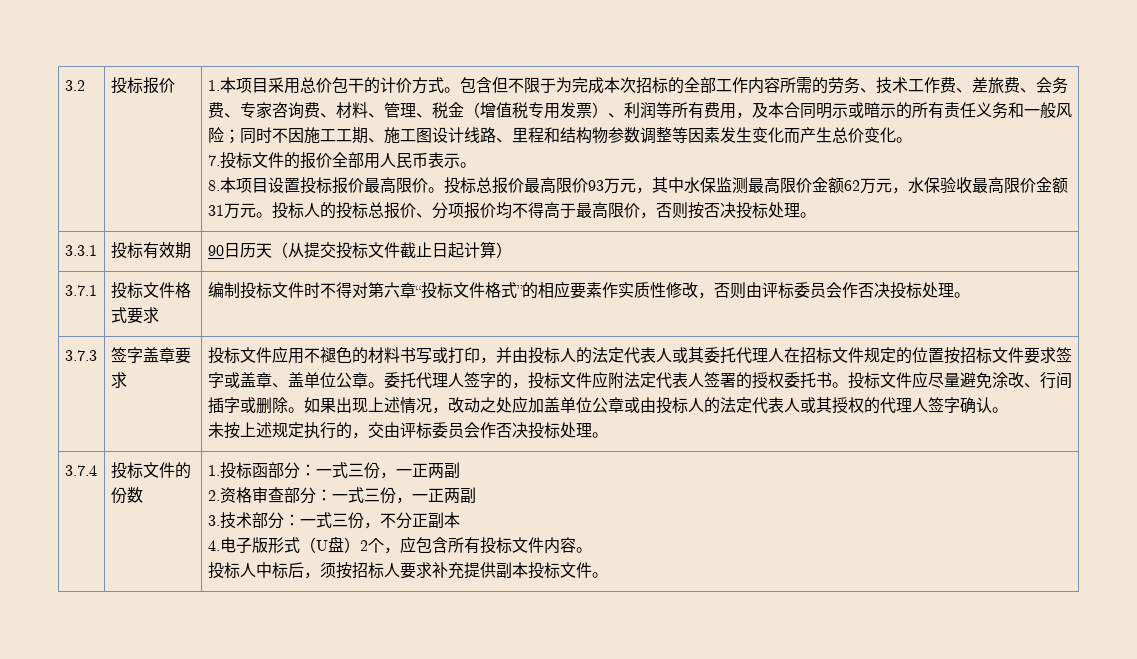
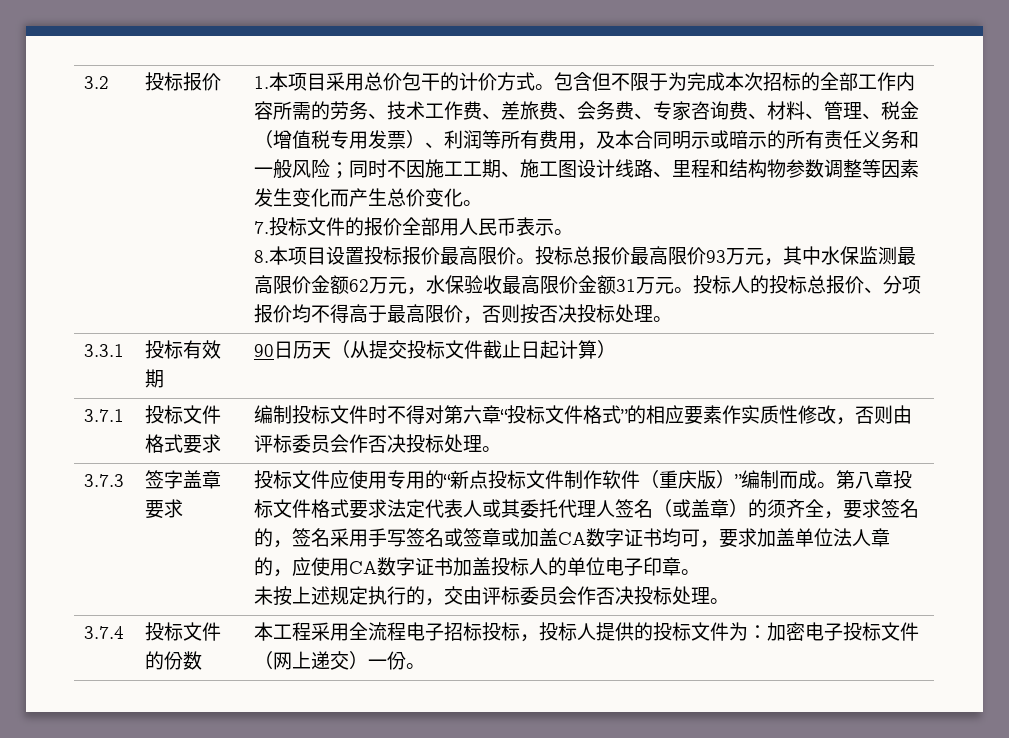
[287,347,592,364] 用不褪色的材料书写或打印，并由投标人的 -> [349,470,913,489] [254,499,388,519] 使用专用的“新点投标文件制作软件（重庆版）”编制而成。第八章投标文件格式要求
[783,347,1072,364] [207,371,1072,389] [207,396,992,414] 在招标文件规定的位置按招标文件要求签字或盖章、盖单位公章。委托代理人签字的，投标文件应附法定代表人签署的授权委托书。投标文件应尽量避免涂改、行间插字或删除。如果出现上述情况，改动之处应加盖单位公章或由投标人的法定代表人或其授权的代理人签字确认 -> [615,499,920,519] [254,528,891,548] [254,557,682,577] 签名（或盖章）的须齐全，要求签名的，签名采用手写签名或签章或加盖CA数字证书均可，要求加盖单位法人章的，应使用CA数字证书加盖投标人的单位电子印章
[207,462,460,479] [207,487,476,504] [207,512,460,529] [207,536,592,554] [207,562,592,579] 1.投标函部分：一式三份，一正两副 // 2.资格审查部分：一式三份，一正两副 // 3.技术部分：一式三份，不分正副本 // 4.电子版形式（U盘）2个，应包含所有投标文件内容。 // 投标人中标后，须按招标人要求补充提供副本投标文件 -> [254,622,920,642] [254,651,407,670] 本工程采用全流程电子招标投标，投标人提供的投标文件为：加密电子投标文件（网上递交）一份

